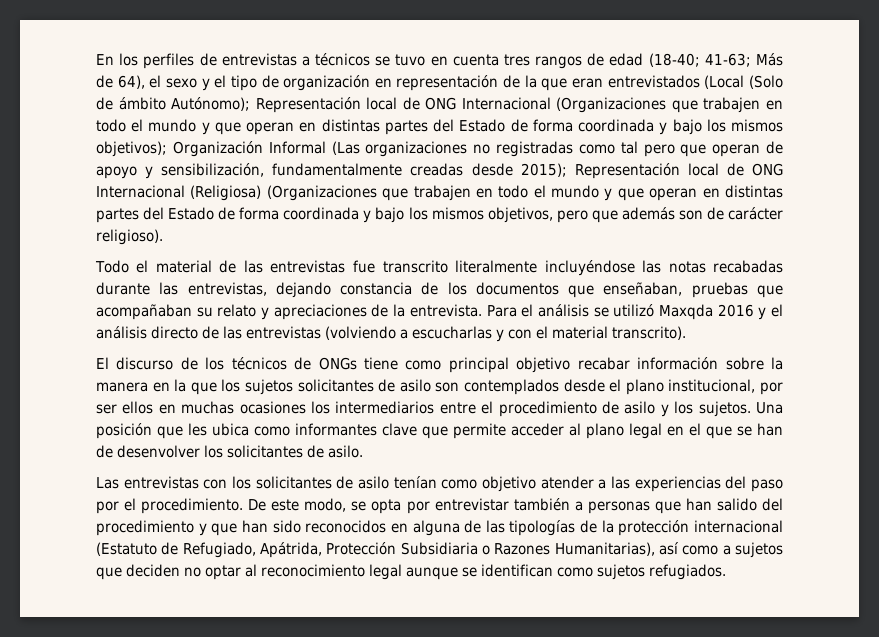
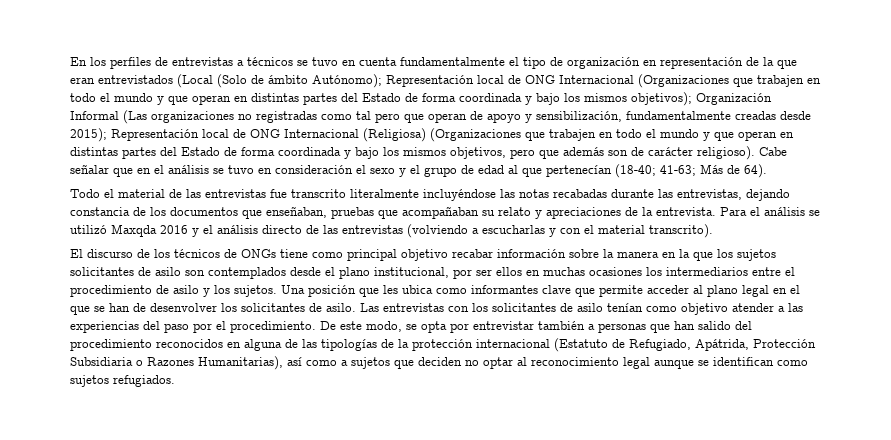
[503,53,783,69] [96,75,210,91] tres rangos de edad (18-40; 41-63; Más de 64), el sexo y -> [400,57,505,66] fundamentalmente
(163, 237) none -> [759,147,787,156] [70,164,767,178] Cabe señalar que en el análisis se tuvo en consideración el sexo y el grupo de edad al que pertenecían (18-40; 41-63; Más de 64).
(363, 451) // -> (356, 307) none
[198,520,301,536] y que han sido -> (152, 345) none

